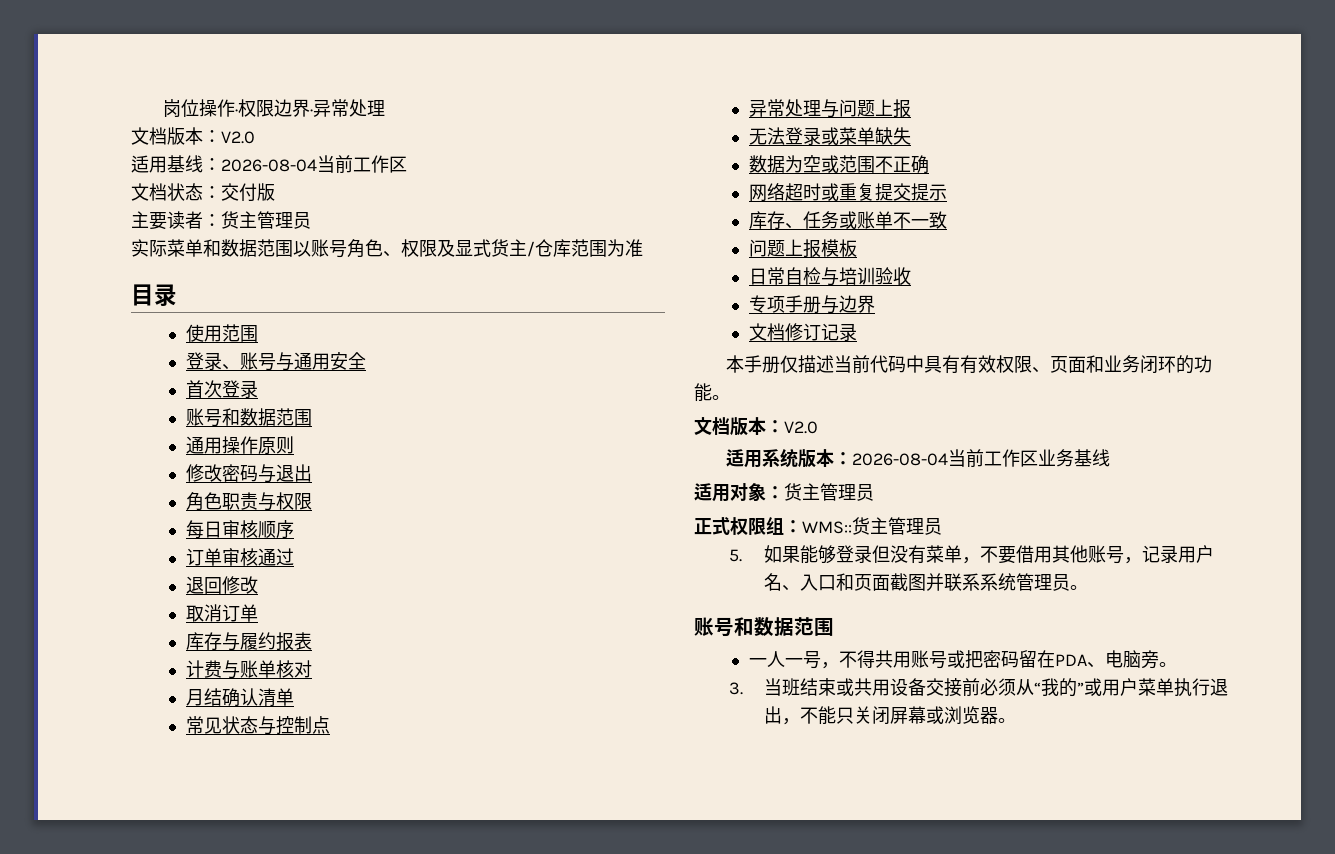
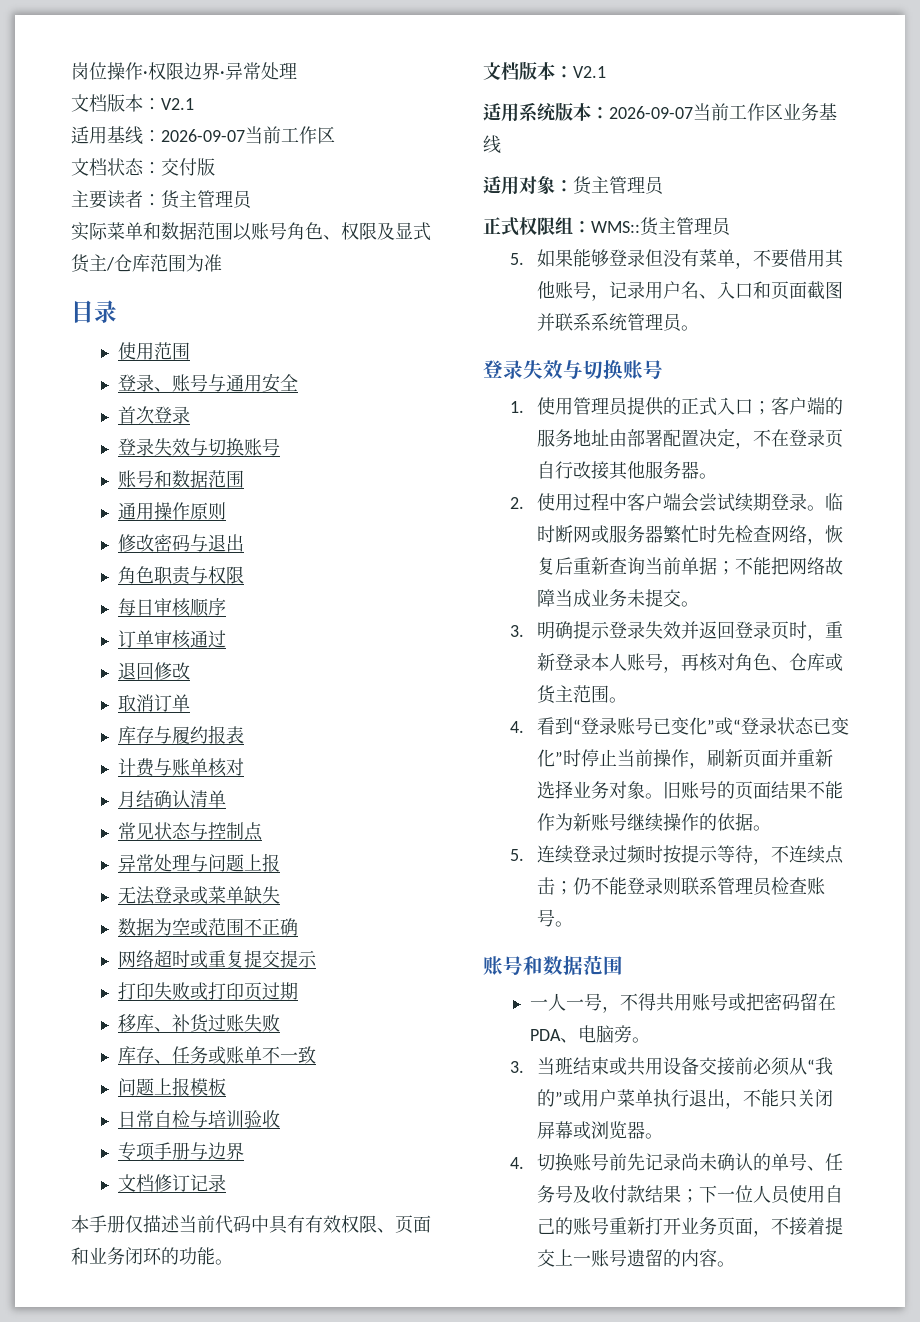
[221,131,255,144] V2.0 -> [161,98,194,110] V2.1
[221,159,317,172] 2026-08-04 -> [161,129,245,142] 2026-09-07
(258, 389) none -> [117,438,280,456] // 登录失效与切换账号
(947, 192) none -> [117,982,298,1001] [117,1014,280,1033] // 打印失败或打印页过期 // 移库、补货过账失败
[784,421,818,434] V2.0 -> [573,66,606,78] V2.1
[852,453,949,466] 2026-08-04 -> [609,106,693,119] 2026-09-07
(1088, 587) none -> [483,359,663,380] [509,397,843,416] [536,428,843,449] [536,461,717,480] [509,493,843,512] [536,525,843,545] [536,557,843,575] [536,589,699,607] [509,621,843,641] [536,653,843,673] [536,685,627,704] [509,717,849,735] [536,749,833,769] [536,780,843,800] [536,813,771,832] [509,845,844,865] [536,877,825,896] [536,909,573,927] // 登录失效与切换账号 // 1.使用管理员提供的正式入口；客户端的服务地址由部署配置决定，不在登录页自行改接其他服务器。 // 2.使用过程中客户端会尝试续期登录。临时断网或服务器繁忙时先检查网络，恢复后重新查询当前单据；不能把网络故障当成业务未提交。 // 3.明确提示登录失效并返回登录页时，重新登录本人账号，再核对角色、仓库或货主范围。 // 4.看到“登录账号已变化”或“登录状态已变化”时停止当前操作，刷新页面并重新选择业务对象。旧账号的页面结果不能作为新账号继续操作的依据。 // 5.连续登录过频时按提示等待，不连续点击；仍不能登录则联系管理员检查账号。
(1016, 720) none -> [509,1153,843,1171] [536,1185,843,1204] [536,1217,843,1237] [536,1249,735,1267] // 4.切换账号前先记录尚未确认的单号、任务号及收付款结果；下一位人员使用自己的账号重新打开业务页面，不接着提交上一账号遗留的内容。

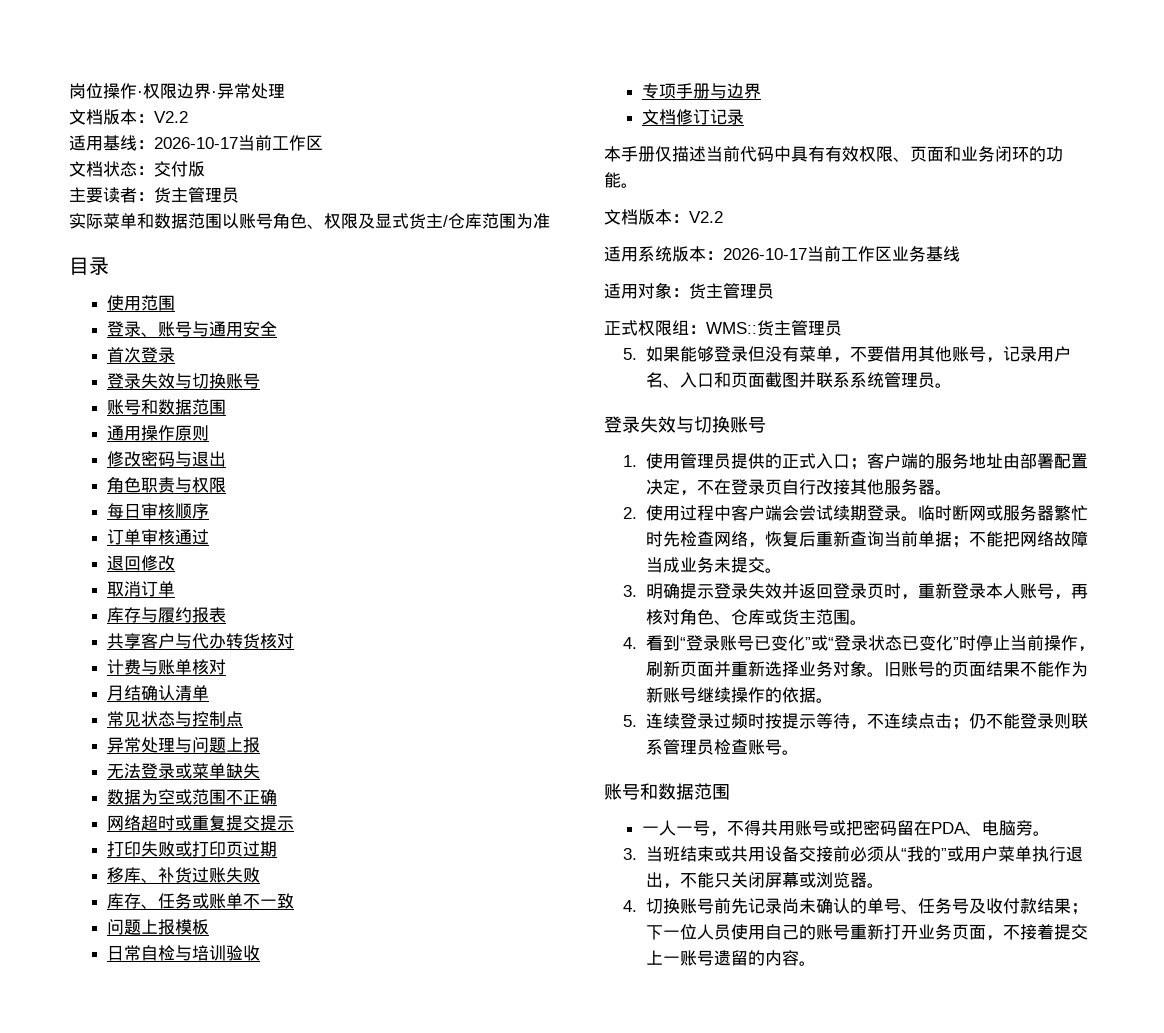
[161,98,194,110] V2.1 -> [154,111,188,123] V2.2
[161,129,245,142] 2026-09-07 -> [154,137,238,149] 2026-10-17
(244, 735) none -> [107,633,295,649] // 共享客户与代办转货核对
[573,66,606,78] V2.1 -> [689,211,723,223] V2.2
[609,106,693,119] 2026-09-07 -> [723,248,807,260] 2026-10-17

